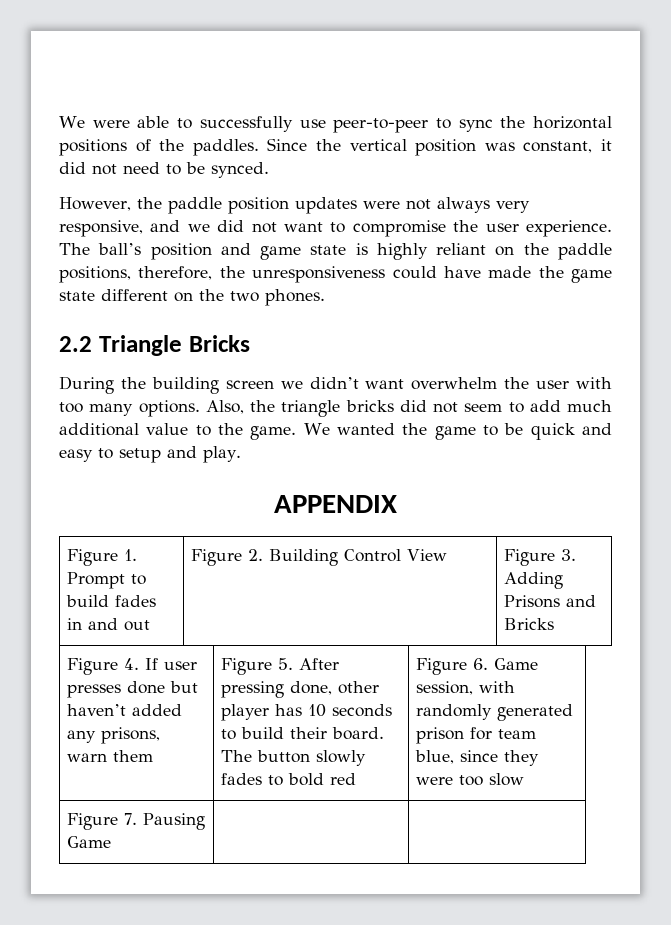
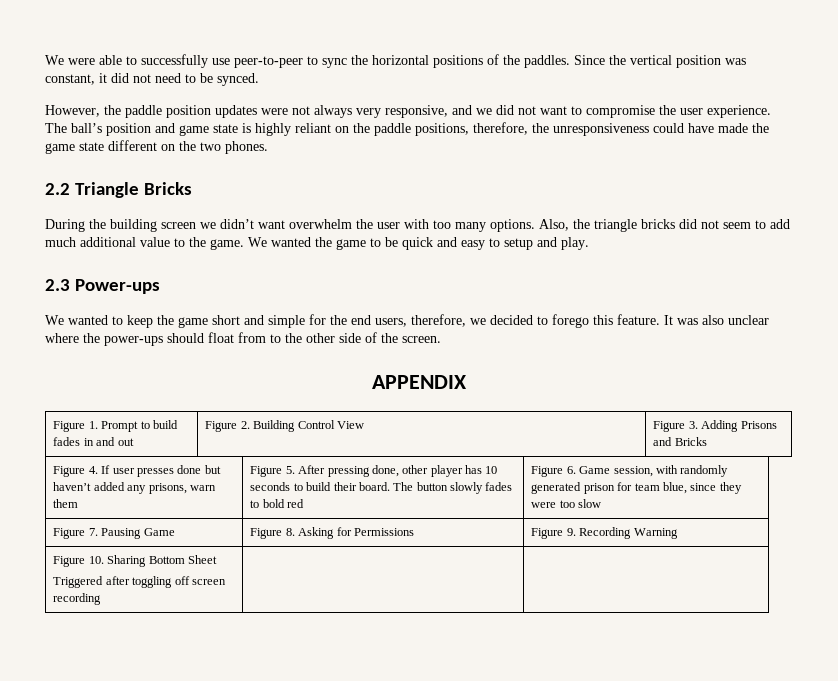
(241, 454) none -> [45,279,161,294] [45,314,769,328] [45,332,441,346] // 2.3 Power-ups // We wanted to keep the game short and simple for the end users, therefore, we decided to forego this feature. It was also unclear where the power-ups should float from to the other side of the screen.
(112, 842) none -> [250,527,414,539] [531,527,678,539] [53,555,217,567] [53,576,226,588] [53,593,102,605] | Figure 8. Asking for Permissions | Figure 9. Recording Warning // Figure 10. Sharing Bottom Sheet // Triggered after toggling off screen recording

